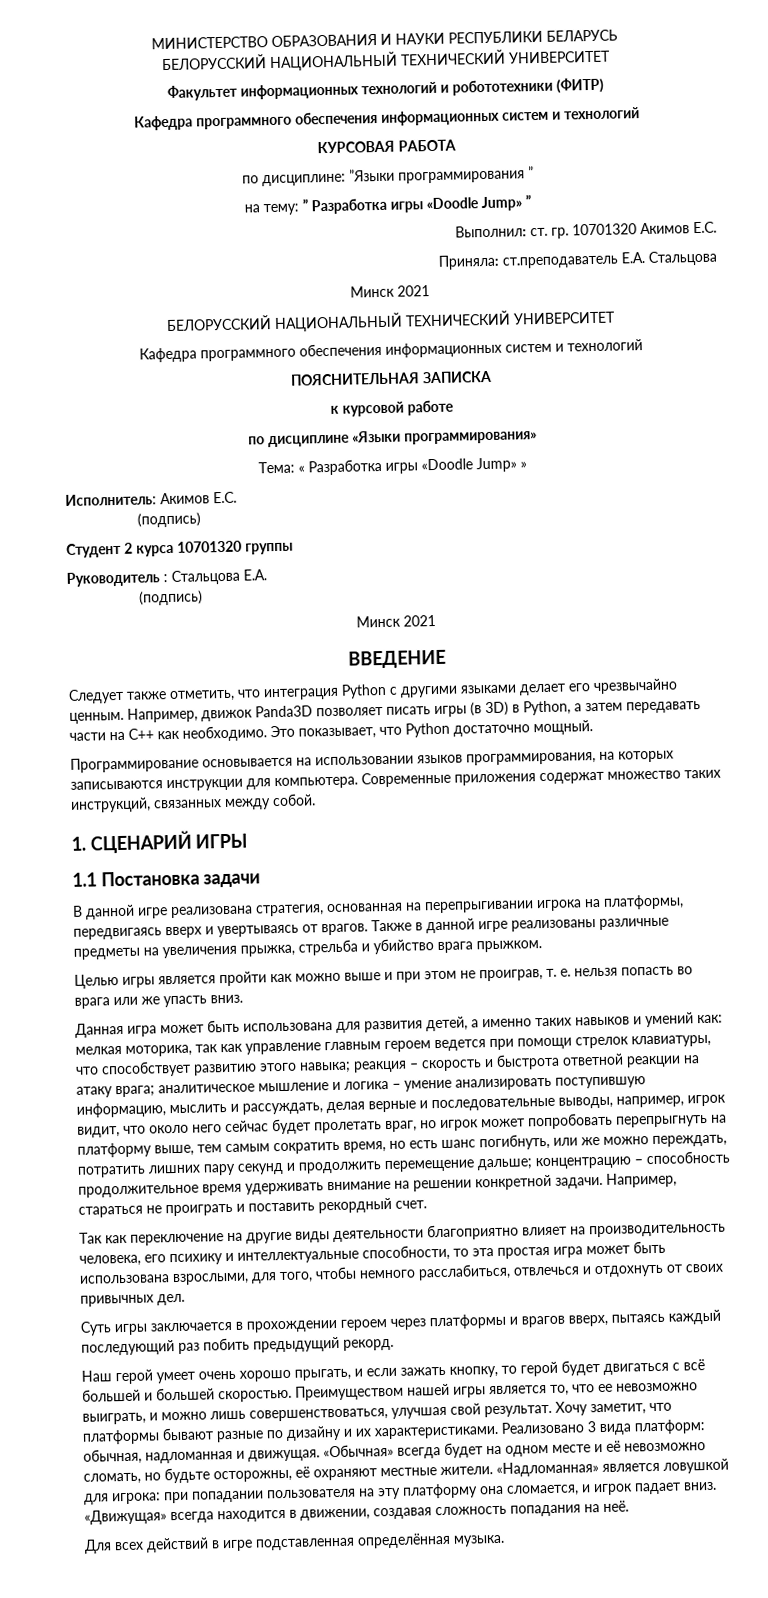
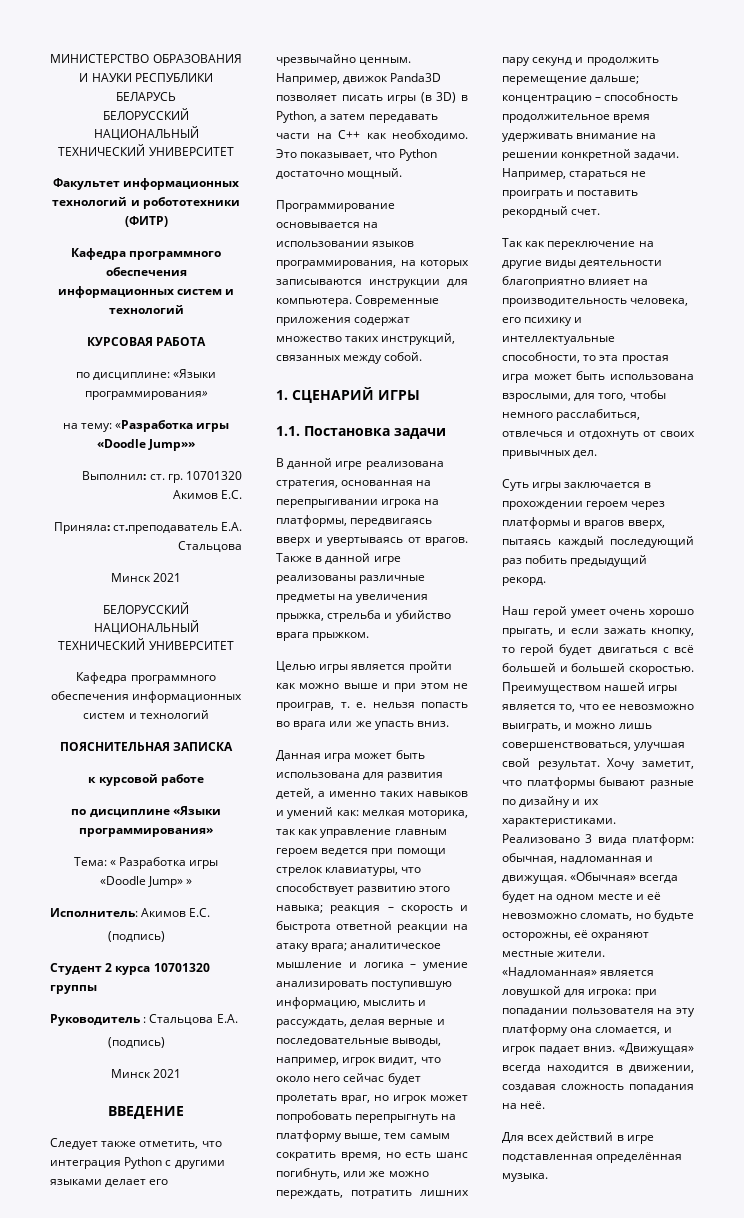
[348,166,534,184] ”Языки программирования ” -> [173,369,217,378] [84,391,208,400] «Языки программирования»
[302,194,531,215] ” Разработка игры «Doodle Jump» ” -> [115,420,230,432] [96,439,196,451] «Разработка игры «Doodle Jump»»
[72,872,97,887] 1.1 -> [276,426,300,436] 1.1.

